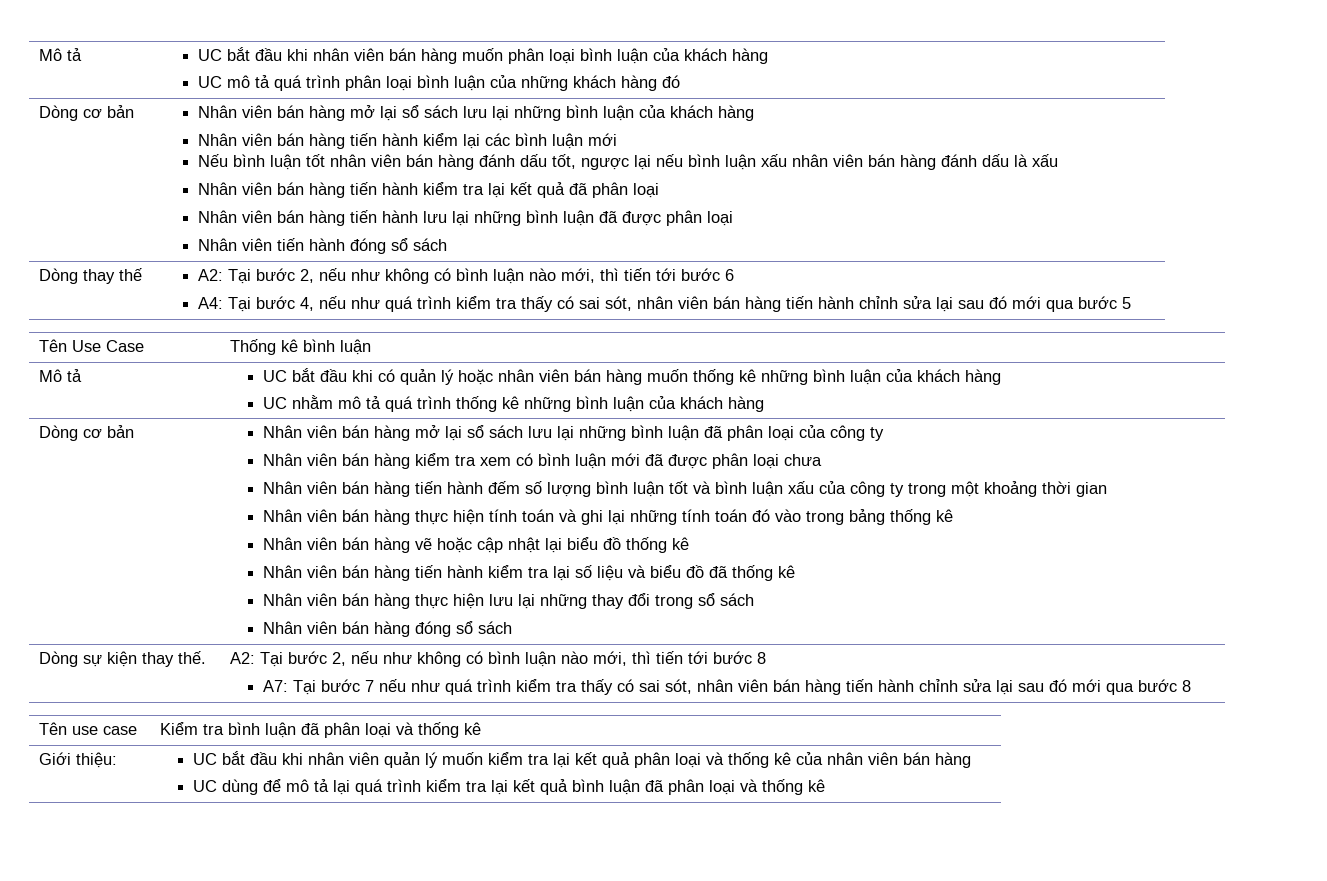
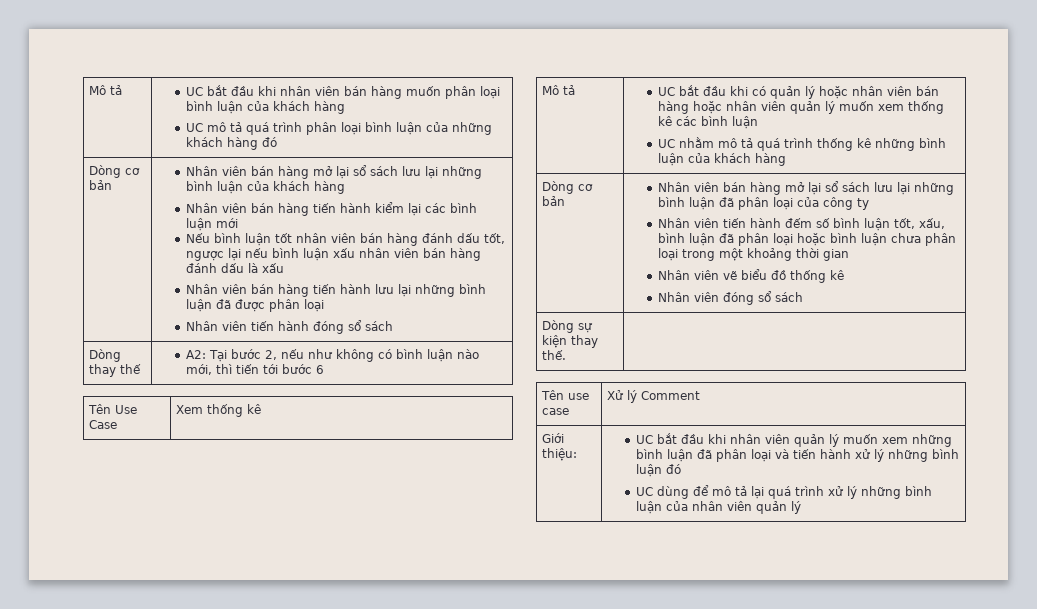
[197,182,659,198] // Nhân viên bán hàng tiến hành kiểm tra lại kết quả đã phân loại -> (285, 268) none
[197,296,1131,312] // A4: Tại bước 4, nếu như quá trình kiểm tra thấy có sai sót, nhân viên bán hàng tiến hành chỉnh sửa lại sau đó mới qua bước 5 -> (325, 369) none
[230,339,372,355] Thống kê bình luận -> [176,404,262,417] Xem thống kê
[646,369,1001,385] muốn thống kê những bình luận của khách hàng -> [693,101,945,114] [658,116,759,129] hoặc nhân viên quản lý muốn xem thống kê các bình luận
[341,453,822,469] [262,481,410,497] bán hàng kiểm tra xem có bình luận mới đã được phân loại chưa // Nhân viên bán hàng -> (720, 223) none
[546,481,904,497] lượng bình luận tốt và bình luận xấu của công ty -> [833,218,946,231] [658,233,957,246] [658,248,679,261] bình luận tốt, xấu, bình luận đã phân loại hoặc bình luận chưa phân loại
[341,509,953,525] [262,537,562,553] bán hàng thực hiện tính toán và ghi lại những tính toán đó vào trong bảng thống kê // Nhân viên bán hàng vẽ hoặc cập nhật lại -> [723,271,738,280] vẽ
[341,565,795,581] [262,593,754,609] [262,621,410,637] bán hàng tiến hành kiểm tra lại số liệu và biểu đồ đã thống kê // Nhân viên bán hàng thực hiện lưu lại những thay đổi trong sổ sách // Nhân viên bán hàng -> (720, 297) none
[230,651,767,667] [262,679,1191,695] [39,722,138,735] [160,722,482,738] A2: Tại bước 2, nếu như không có bình luận nào mới, thì tiến tới bước 8 // A7: Tại bước 7 nếu như quá trình kiểm tra thấy có sai sót, nhân viên bán hàng tiến hành chỉnh sửa lại sau đó mới qua bước 8 // Tên use case | Kiểm tra bình luận đã phân loại và thống kê -> [541,390,590,400] [542,408,570,415] [607,390,701,403] // Tên use case | Xử lý Comment
[487,752,971,768] kiểm tra lại kết quả phân loại và thống kê của nhân viên bán hàng -> [882,434,953,447] [636,449,960,462] [636,464,682,477] xem những bình luận đã phân loại và tiến hành xử lý những bình luận đó
[425,779,825,795] kiểm tra lại kết quả bình luận đã phân loại và thống kê -> [828,486,933,499] [636,501,802,514] xử lý những bình luận của nhân viên quản lý

